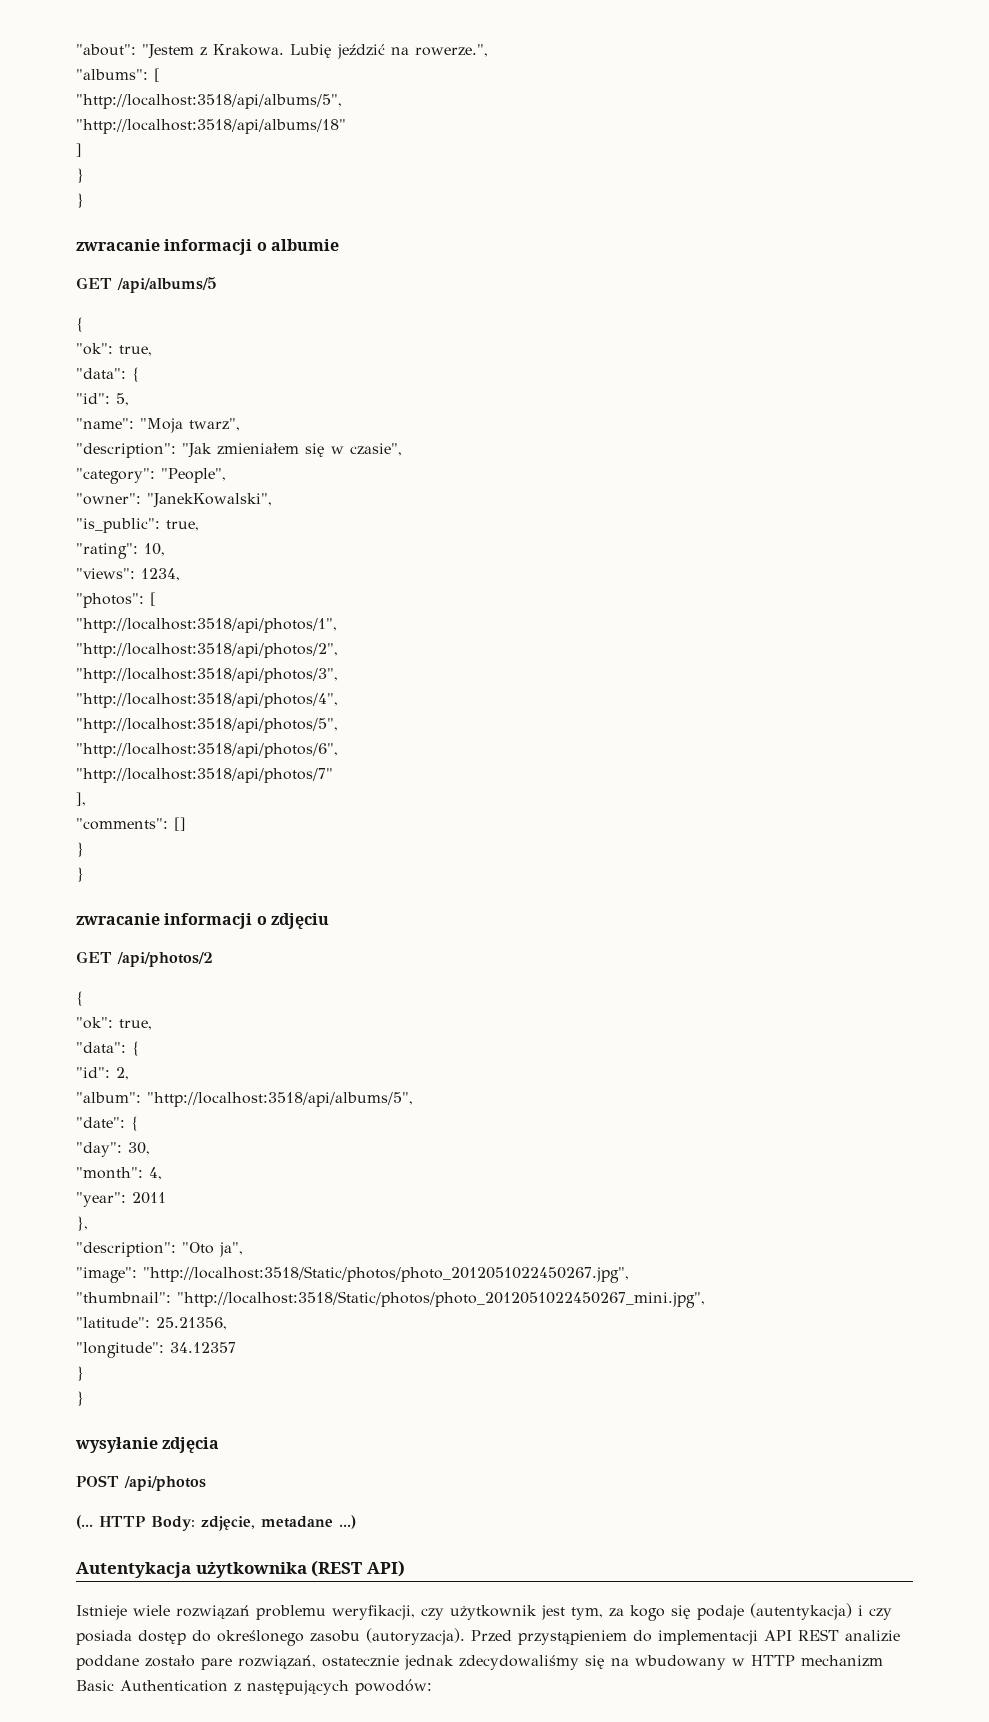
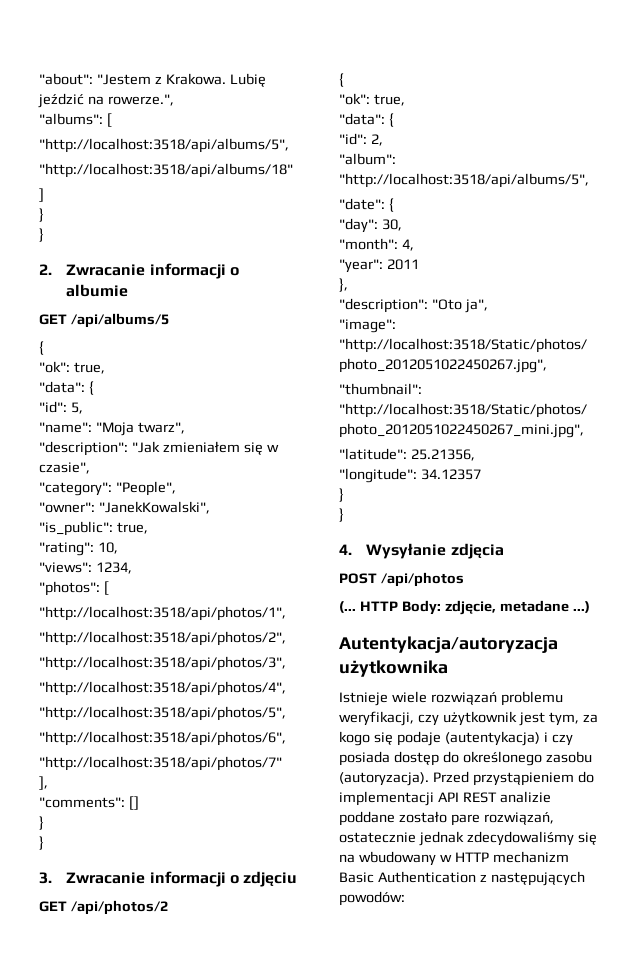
[76,239,160,251] zwracanie -> [39,264,146,276] 2. Zwracanie
[76,913,160,925] zwracanie -> [39,872,146,884] 3. Zwracanie
[75,1437,158,1453] wysyłanie -> [339,543,447,559] 4. Wysyłanie
[76,1562,191,1578] Autentykacja -> [339,636,558,653] Autentykacja/autoryzacja
[311,1560,405,1577] (REST API) -> (448, 668) none

